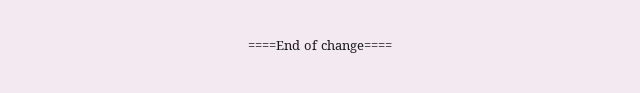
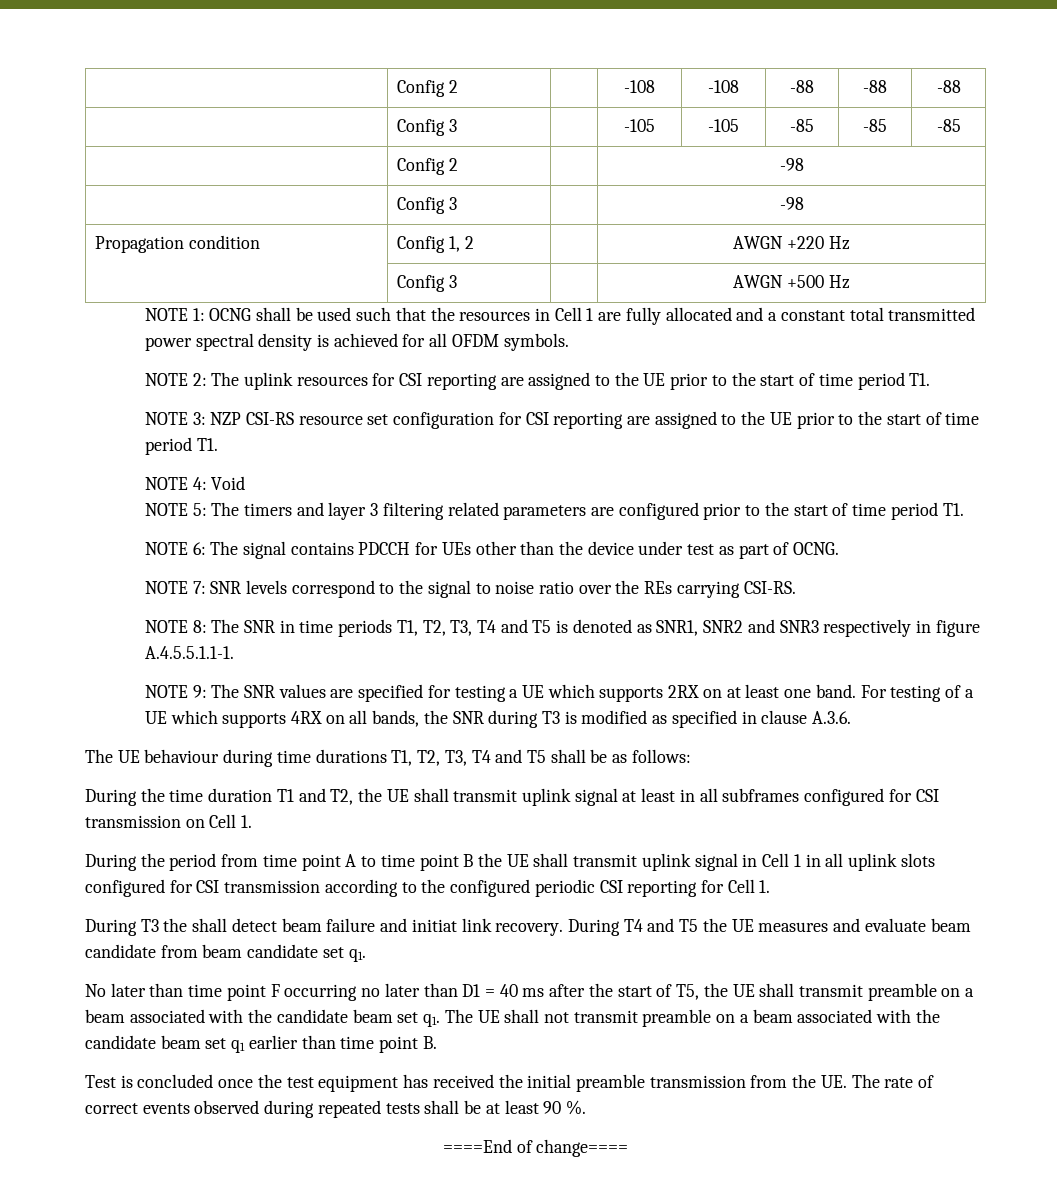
(248, 45) none -> [397,80,458,97] [624,80,655,93] [708,80,739,93] [790,80,814,93] [863,80,887,93] [936,80,961,93] [397,119,457,136] [624,119,655,132] [708,119,739,132] [790,119,814,132] [863,119,887,132] [936,119,961,132] [397,158,458,175] [779,158,804,171] [397,197,457,214] [779,197,804,210] [95,235,260,253] [397,236,474,253] [733,236,850,250] [397,275,457,292] [733,275,850,289] [144,307,976,325] [144,333,569,351] [144,372,931,390] [144,411,980,429] [144,437,218,455] [144,476,246,490] [144,502,964,520] [144,541,840,559] [144,580,796,598] [144,619,980,637] [144,646,234,659] [144,684,974,702] [144,710,852,728] [85,749,691,767] [85,788,939,806] [85,814,253,828] [85,853,935,871] [85,879,771,897] [85,918,971,936] [85,944,366,962] [85,983,975,1001] [85,1009,940,1027] [85,1035,437,1053] [85,1074,935,1092] [85,1100,586,1118] | Config 2 | | -108 | -108 | -88 | -88 | -88 // | Config 3 | | -105 | -105 | -85 | -85 | -85 // | Config 2 | | -98 // | Config 3 | | -98 // Propagation condition | Config 1, 2 | | AWGN +220 Hz // | Config 3 | | AWGN +500 Hz // NOTE 1: OCNG shall be used such that the resources in Cell 1 are fully allocated and a constant total transmitted power spectral density is achieved for all OFDM symbols. // NOTE 2: The uplink resources for CSI reporting are assigned to the UE prior to the start of time period T1. // NOTE 3: NZP CSI-RS resource set configuration for CSI reporting are assigned to the UE prior to the start of time period T1. // NOTE 4: Void // NOTE 5: The timers and layer 3 filtering related parameters are configured prior to the start of time period T1. // NOTE 6: The signal contains PDCCH for UEs other than the device under test as part of OCNG. // NOTE 7: SNR levels correspond to the signal to noise ratio over the REs carrying CSI-RS. // NOTE 8: The SNR in time periods T1, T2, T3, T4 and T5 is denoted as SNR1, SNR2 and SNR3 respectively in figure A.4.5.5.1.1-1. // NOTE 9: The SNR values are specified for testing a UE which supports 2RX on at least one band. For testing of a UE which supports 4RX on all bands, the SNR during T3 is modified as specified in clause A.3.6. // The UE behaviour during time durations T1, T2, T3, T4 and T5 shall be as follows: // During the time duration T1 and T2, the UE shall transmit uplink signal at least in all subframes configured for CSI transmission on Cell 1. // During the period from time point A to time point B the UE shall transmit uplink signal in Cell 1 in all uplink slots configured for CSI transmission according to the configured periodic CSI reporting for Cell 1. // During T3 the shall detect beam failure and initiat link recovery. During T4 and T5 the UE measures and evaluate beam candidate from beam candidate set q1. // No later than time point F occurring no later than D1 = 40 ms after the start of T5, the UE shall transmit preamble on a beam associated with the candidate beam set q1. The UE shall not transmit preamble on a beam associated with the candidate beam set q1 earlier than time point B. // Test is concluded once the test equipment has received the initial preamble transmission from the UE. The rate of correct events observed during repeated tests shall be at least 90 %. //

